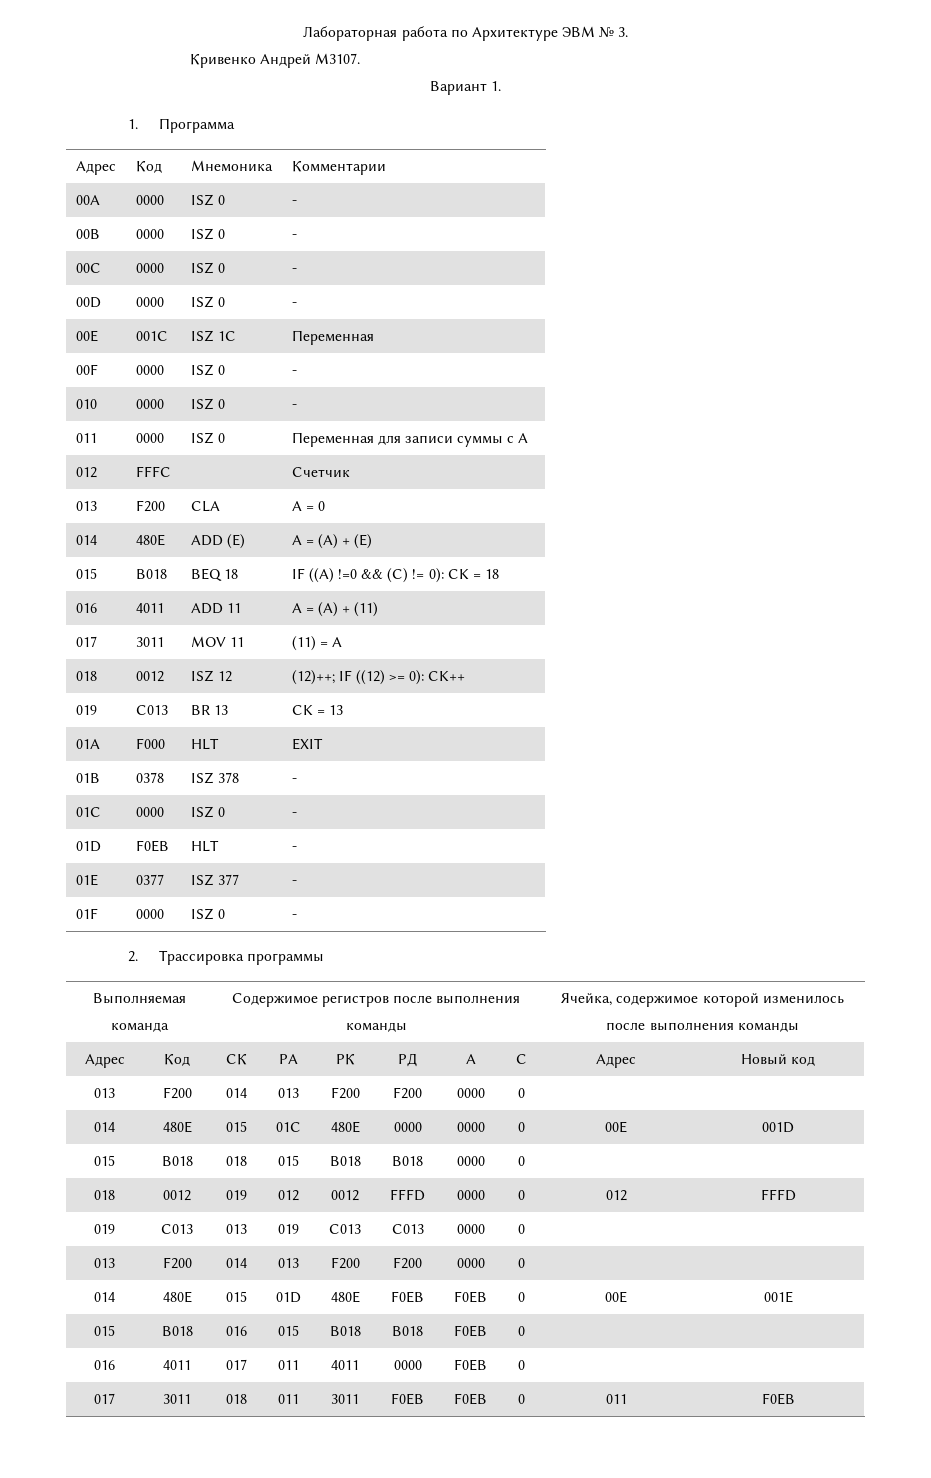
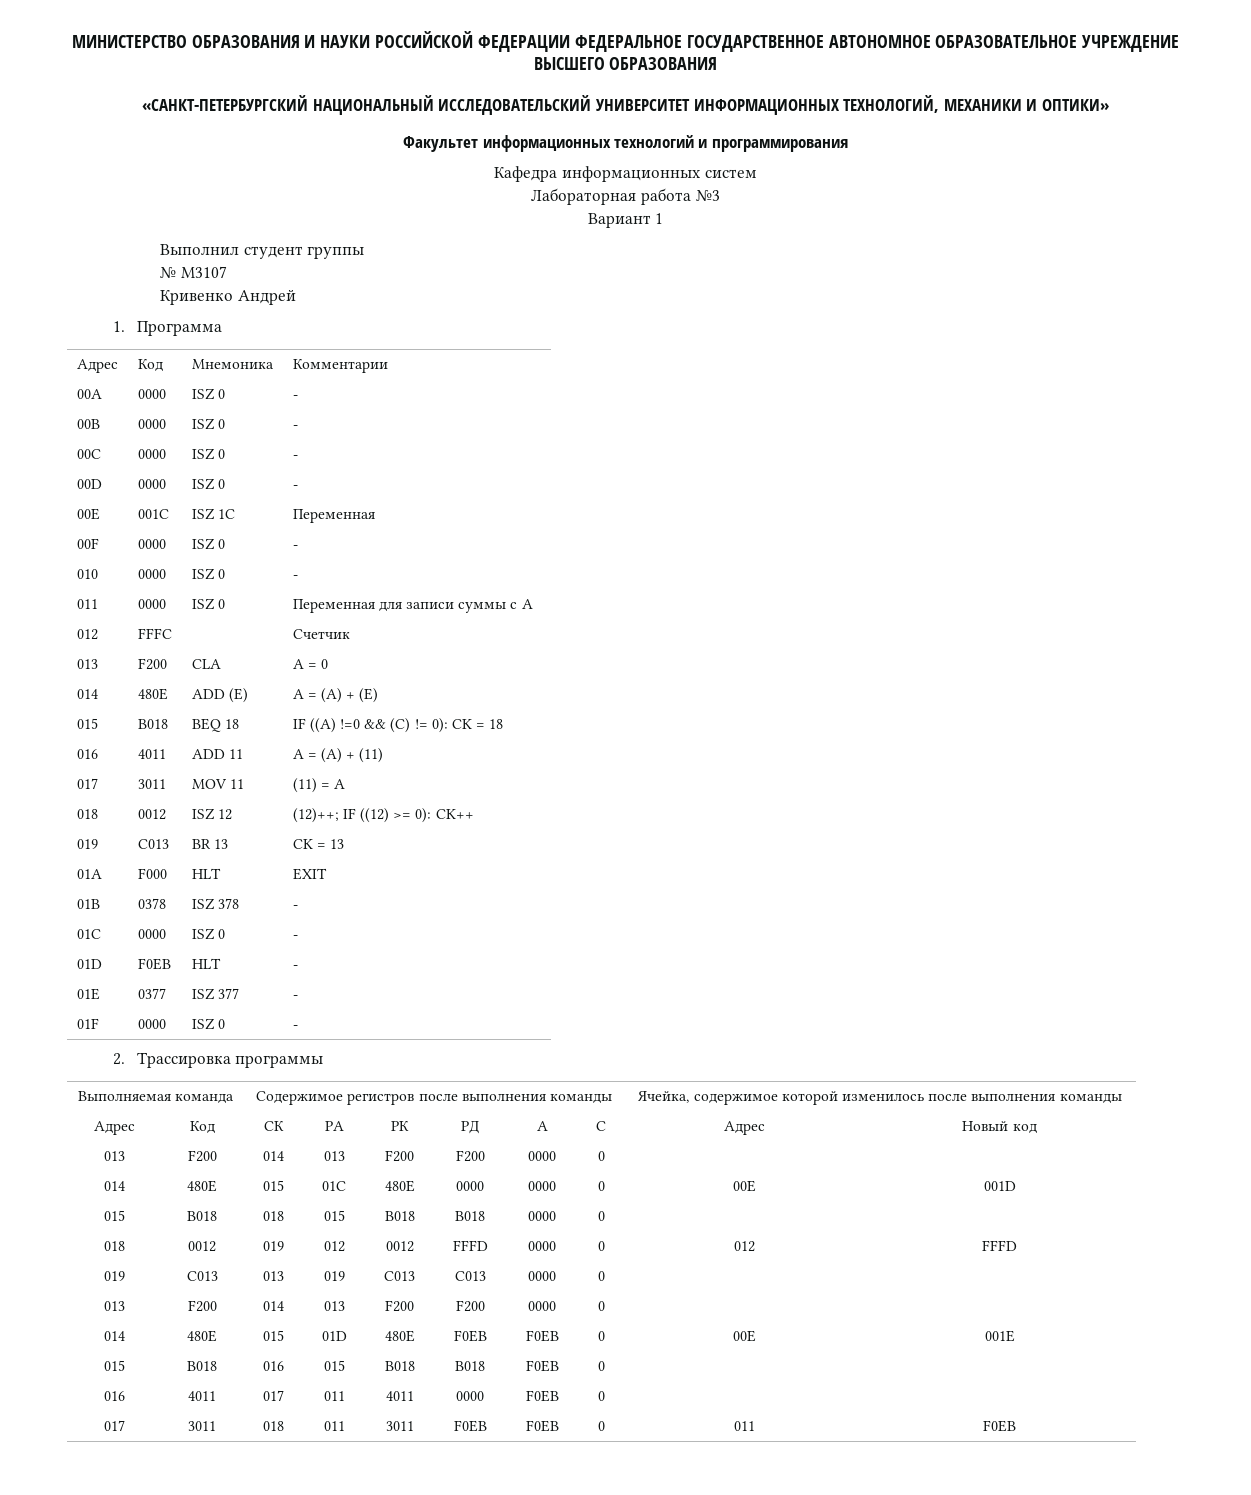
[303,26,628,41] Лабораторная работа по Архитектуре ЭВМ № 3. -> [71,31,1180,52] [533,57,718,70] [142,95,1109,115] [403,135,848,152] [494,166,757,182] [531,188,720,205] [587,213,664,228] [159,244,365,259] [159,266,227,279] МИНИСТЕРСТВО ОБРАЗОВАНИЯ И НАУКИ РОССИЙСКОЙ ФЕДЕРАЦИИ ФЕДЕРАЛЬНОЕ ГОСУДАРСТВЕННОЕ АВТОНОМНОЕ ОБРАЗОВАТЕЛЬНОЕ УЧРЕЖДЕНИЕ ВЫСШЕГО ОБРАЗОВАНИЯ // «САНКТ-ПЕТЕРБУРГСКИЙ НАЦИОНАЛЬНЫЙ ИССЛЕДОВАТЕЛЬСКИЙ УНИВЕРСИТЕТ ИНФОРМАЦИОННЫХ ТЕХНОЛОГИЙ, МЕХАНИКИ И ОПТИКИ» // Факультет информационных технологий и программирования // Кафедра информационных систем // Лабораторная работа №3 // Вариант 1 // Выполнил студент группы // № M3107
[315,53,361,64] [429,81,502,95] М3107. // Вариант 1. -> (296, 297) none

